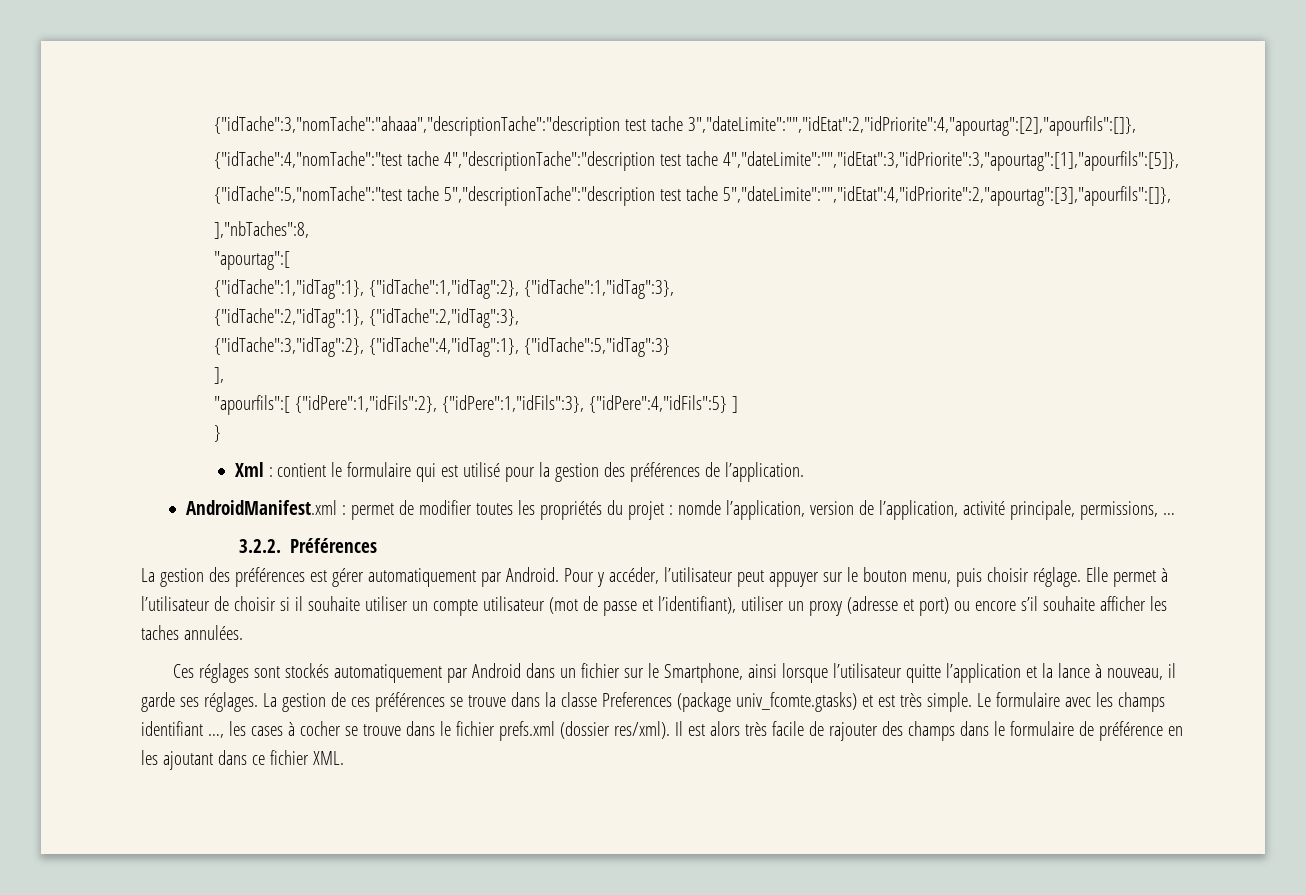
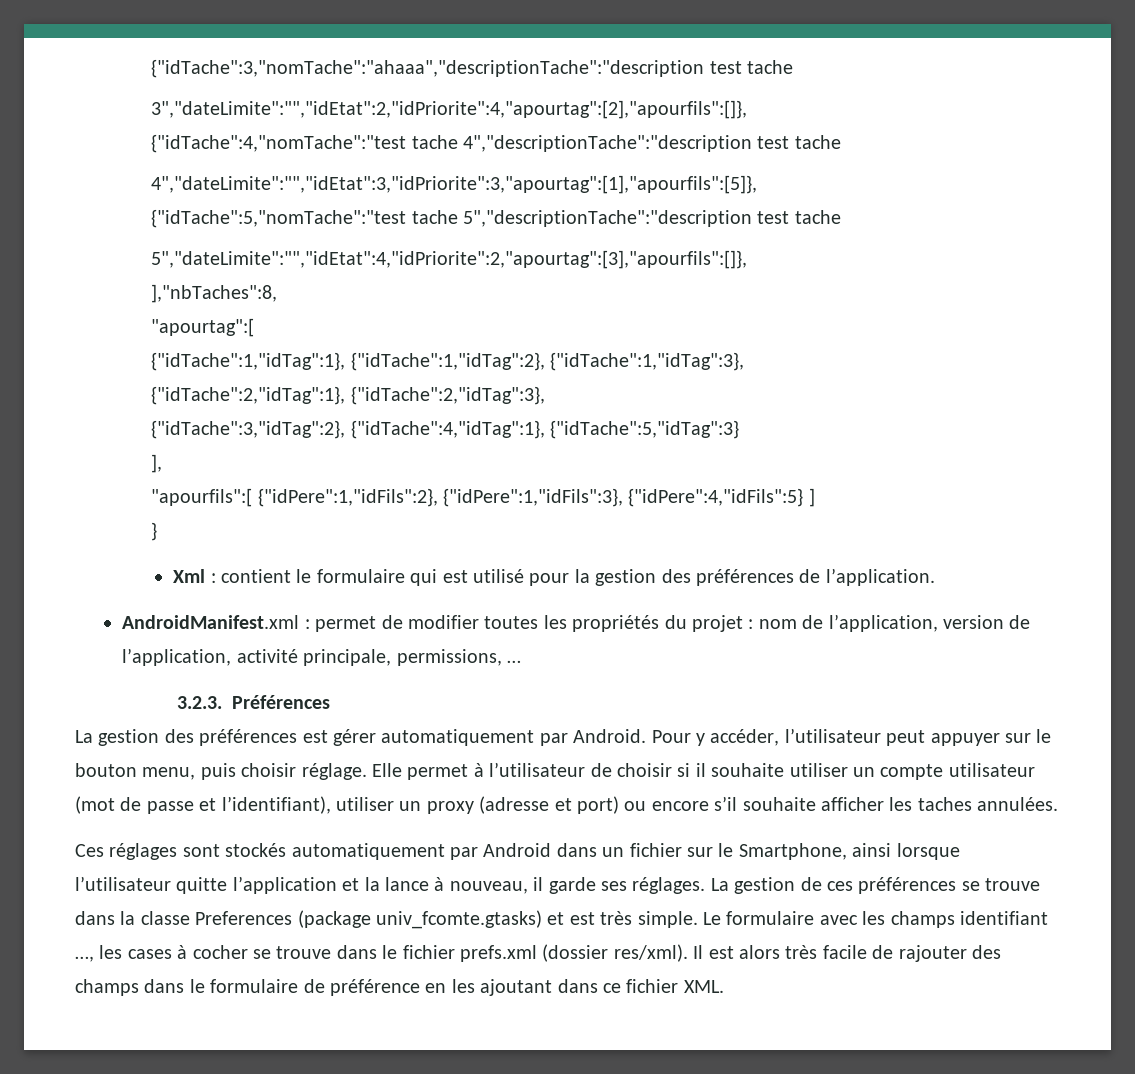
(684, 123) none -> (793, 67) //
(719, 158) none -> (841, 142) //
(719, 193) none -> (841, 217) //
[677,500,721,515] nomde -> [758,615,824,629] nom de
[238,539,281,553] 3.2.2. -> [176,696,222,709] 3.2.3.

